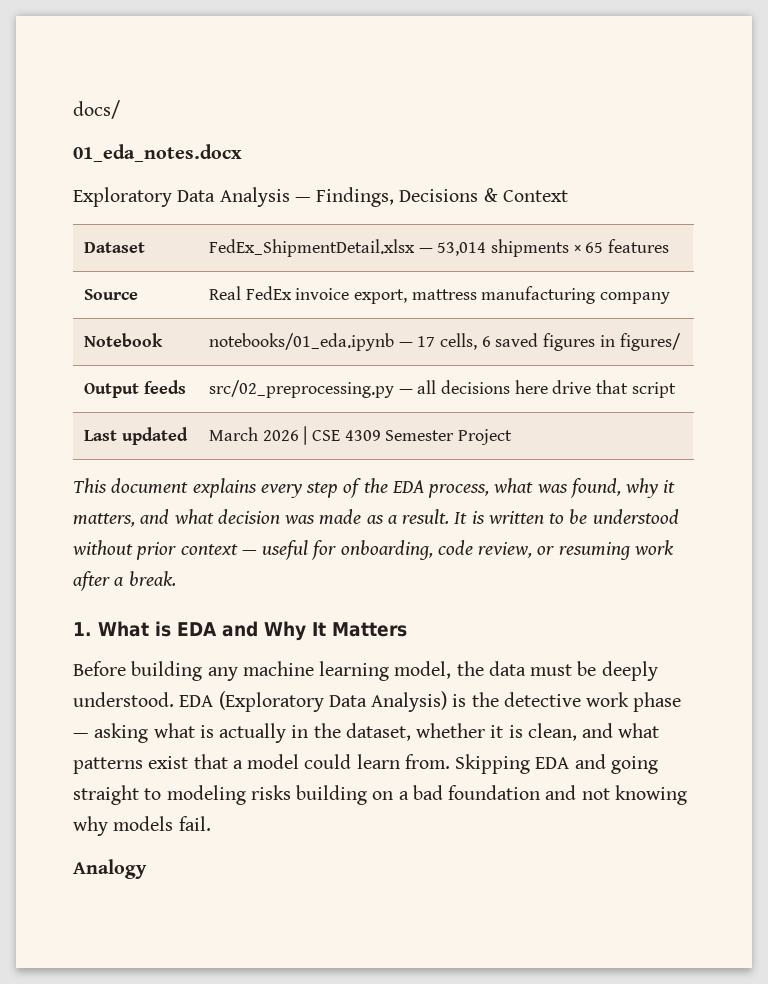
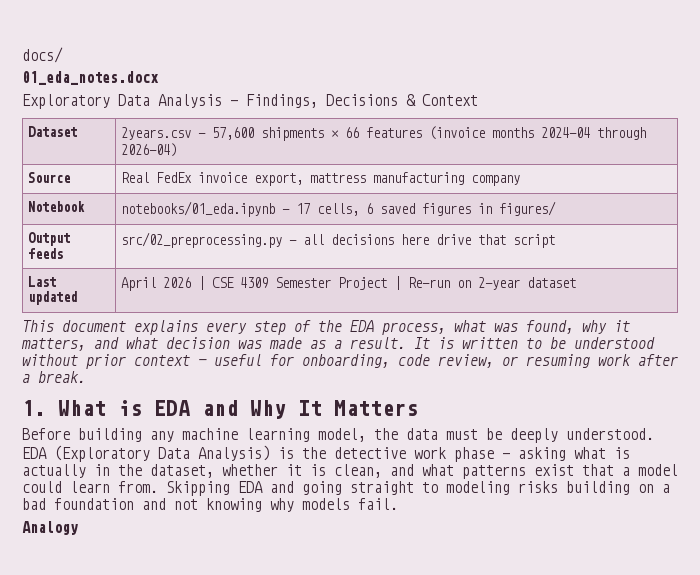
[208,239,487,257] FedEx_ShipmentDetail.xlsx — 53,014 -> [120,127,254,140] 2years.csv — 57,600
[585,242,604,253] 65 -> [344,127,359,138] 66
(670, 246) none -> [428,126,646,140] [120,143,177,157] (invoice months 2024-04 through 2026-04)
[208,427,258,441] March -> [120,277,156,291] April
(513, 437) none -> [393,276,576,290] | Re-run on 2-year dataset

